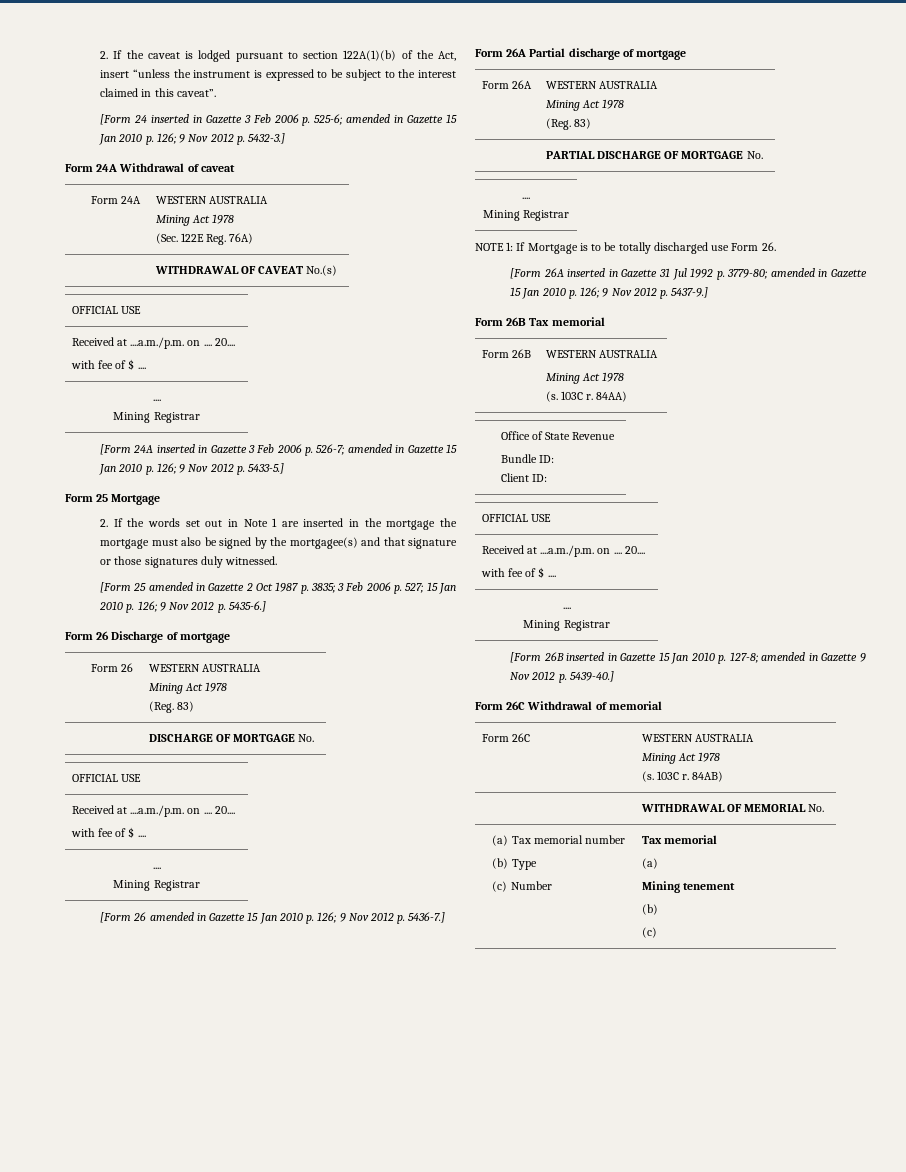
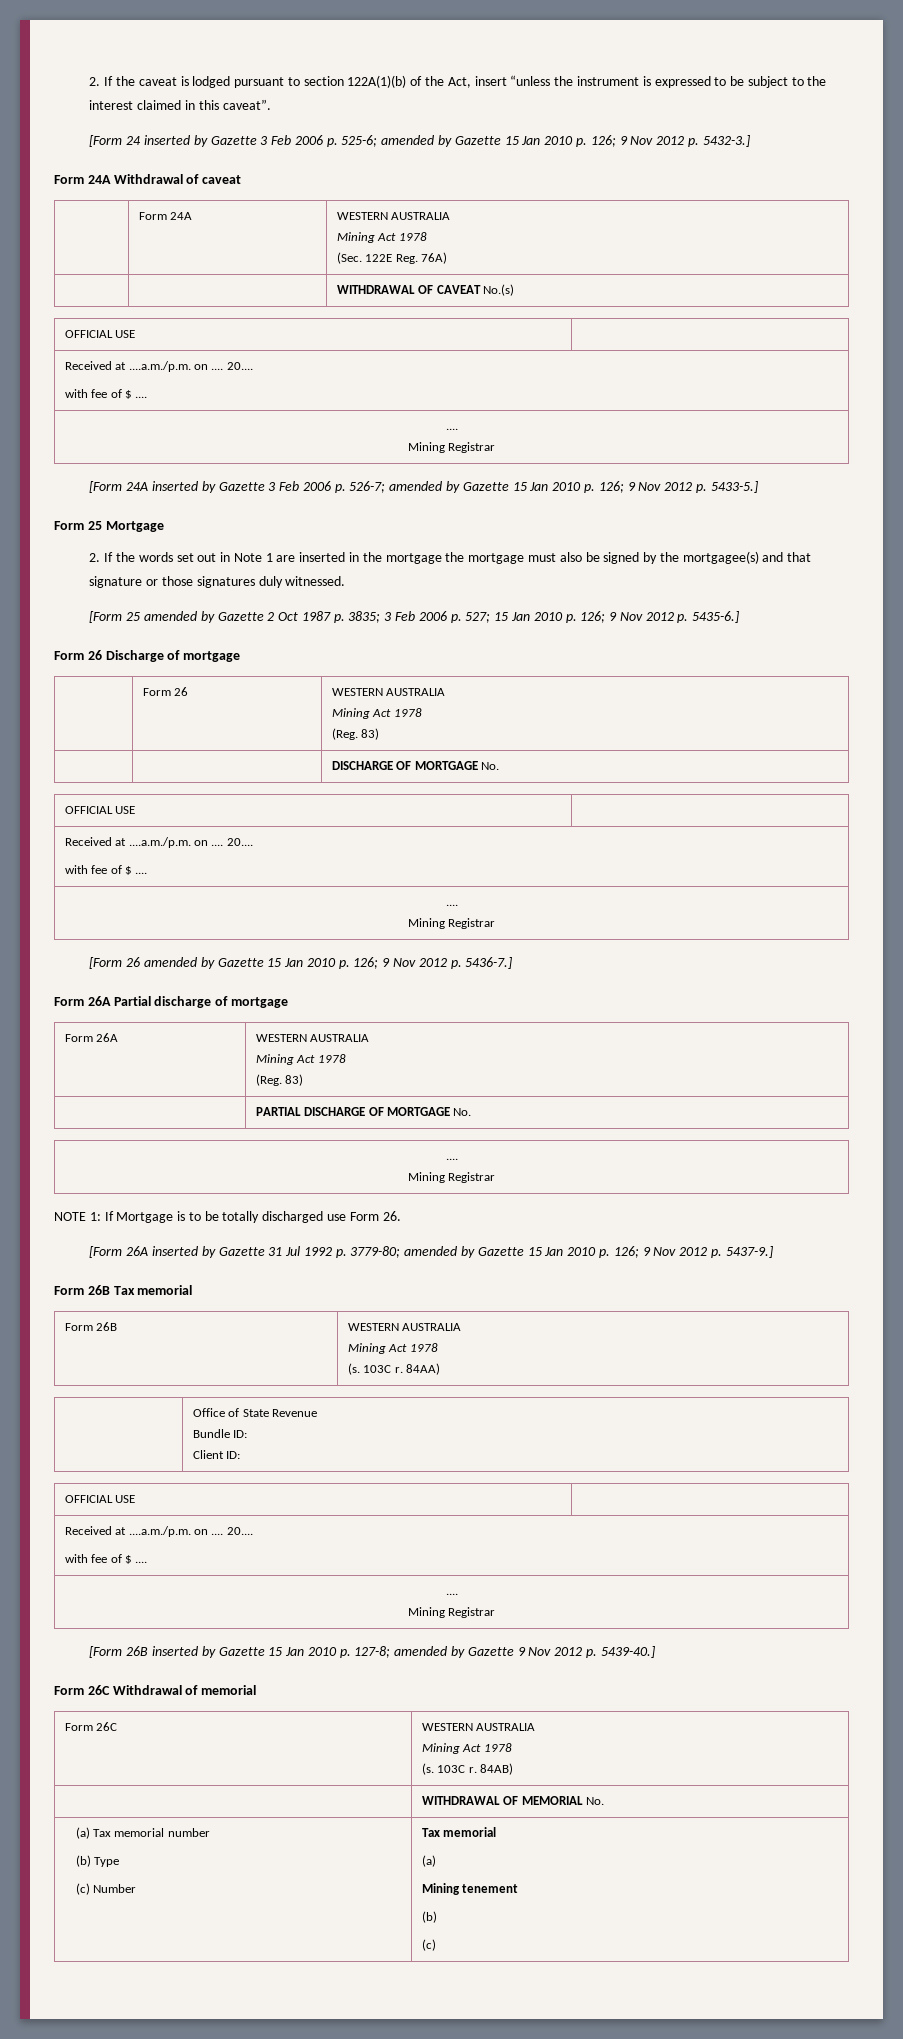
[192,115,202,123] in -> [193,135,208,147] by
[394,115,404,123] in -> [438,135,453,147] by
[198,445,208,453] in -> [201,481,216,493] by
[395,445,405,453] in -> [446,481,461,493] by
[196,583,206,591] in -> [200,611,215,623] by
[196,913,206,921] in -> [200,957,215,969] by
[608,269,618,277] in -> [201,1246,216,1258] by
[818,269,828,277] in -> [461,1246,476,1258] by
[607,653,617,661] in -> [201,1646,216,1658] by
[808,653,818,661] in -> [451,1646,466,1658] by

